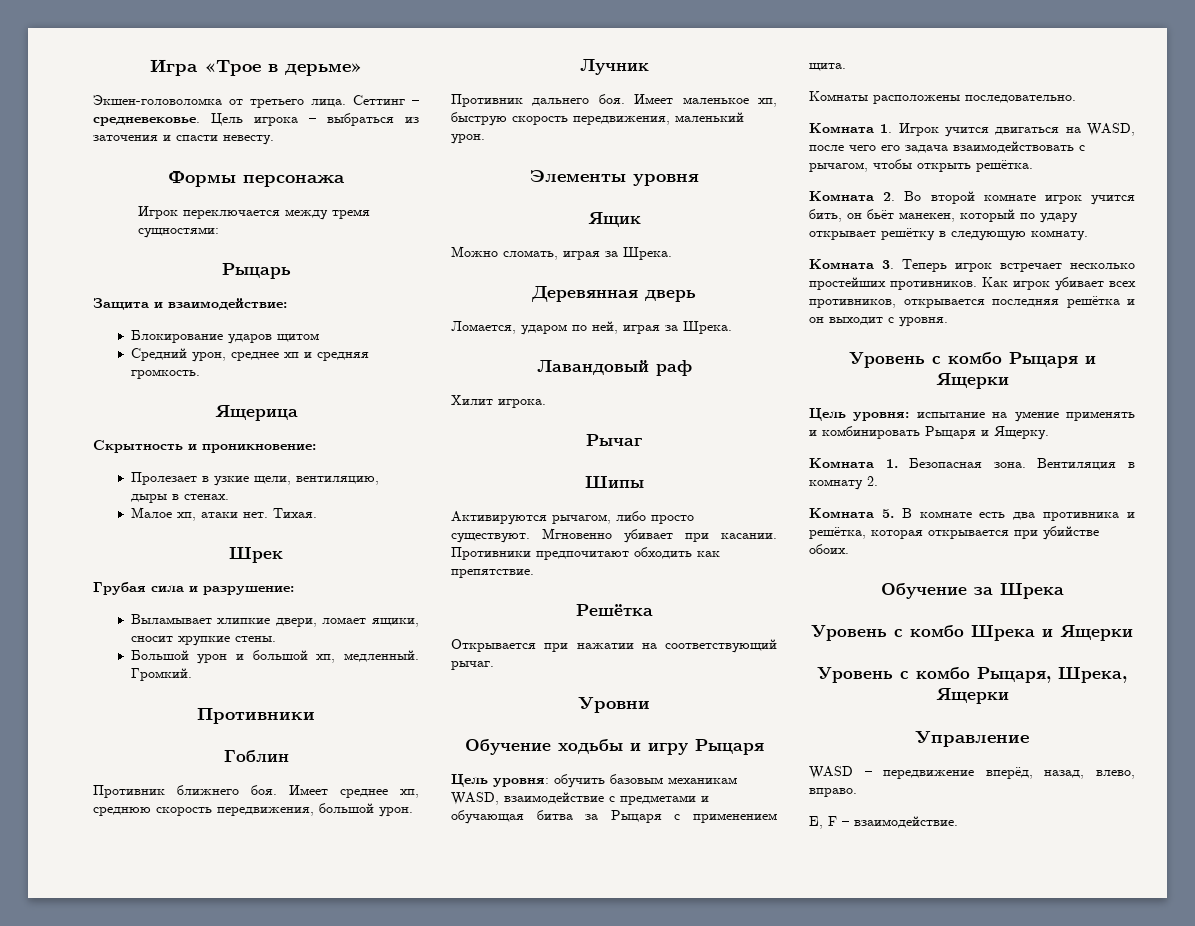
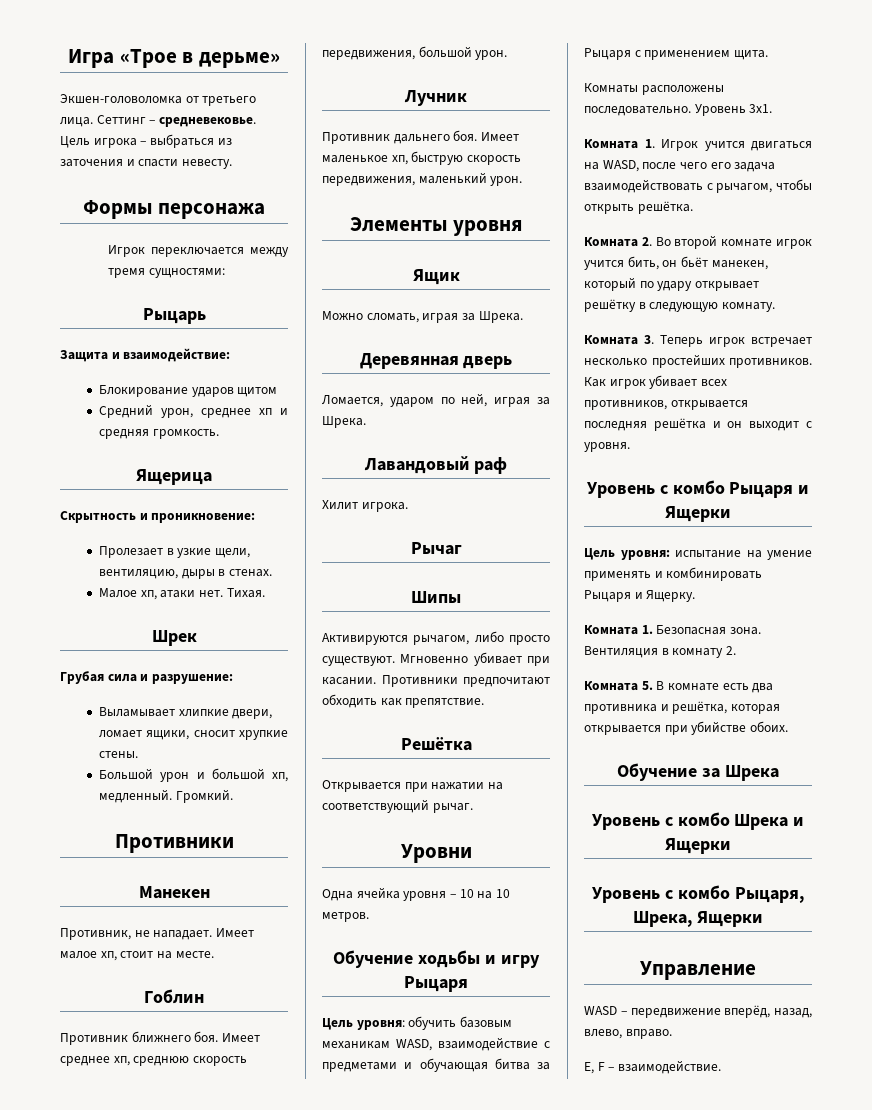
(315, 716) none -> [138,886,210,899] [60,928,254,940] [60,951,214,961] // Манекен // Противник, не нападает. Имеет малое хп, стоит на месте.
(650, 705) none -> [322,887,510,901] [322,912,369,922] // Одна ячейка уровня – 10 на 10 метров.
(1076, 99) none -> [694,104,773,116] Уровень 3x1.

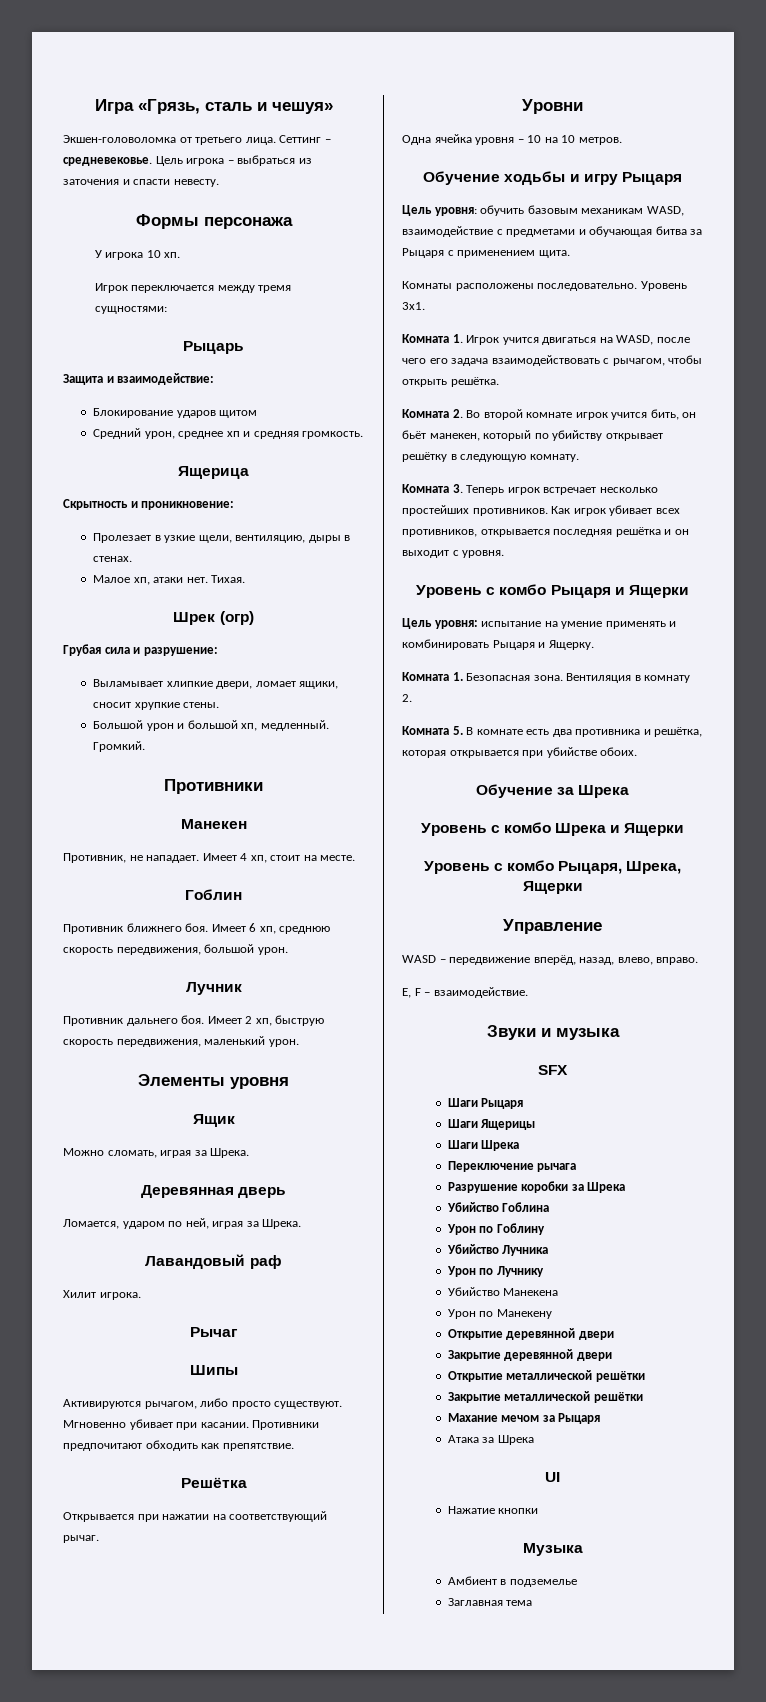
[119,49,281,68] «Трое в дерьме» -> [137,99,333,114] «Грязь, сталь и чешуя»
(266, 211) none -> [94,250,181,260] // У игрока 10 хп.
(197, 638) none -> [219,611,254,625] (огр)
[60,951,97,959] малое -> [240,853,248,861] 4
[60,1056,110,1066] среднее -> [249,923,257,932] 6
[322,155,388,163] маленькое -> [245,1016,253,1024] 2
[657,281,693,291] удару -> [552,430,603,441] убийству
(721, 1067) none -> [486,1025,620,1040] [538,1065,568,1075] [447,1098,524,1109] [447,1119,536,1130] [447,1140,520,1151] [447,1161,577,1172] [447,1181,626,1193] [446,1202,550,1212] [446,1223,545,1235] [446,1244,549,1256] [446,1266,544,1277] [447,1287,559,1296] [447,1309,552,1319] [447,1328,614,1340] [447,1349,612,1361] [447,1370,645,1382] [447,1391,643,1403] [447,1413,601,1424] [447,1435,534,1445] [545,1472,560,1482] [447,1506,539,1514] [522,1543,583,1556] [447,1576,577,1587] [447,1598,533,1606] // Звуки и музыка // SFX // Шаги Рыцаря // Шаги Ящерицы // Шаги Шрека // Переключение рычага // Разрушение коробки за Шрека // Убийство Гоблина // Урон по Гоблину // Убийство Лучника // Урон по Лучнику // Убийство Манекена // Урон по Манекену // Открытие деревянной двери // Закрытие деревянной двери // Открытие металлической решётки // Закрытие металлической решётки // Махание мечом за Рыцаря // Атака за Шрека // UI // Нажатие кнопки // Музыка // Амбиент в подземелье // Заглавная тема

